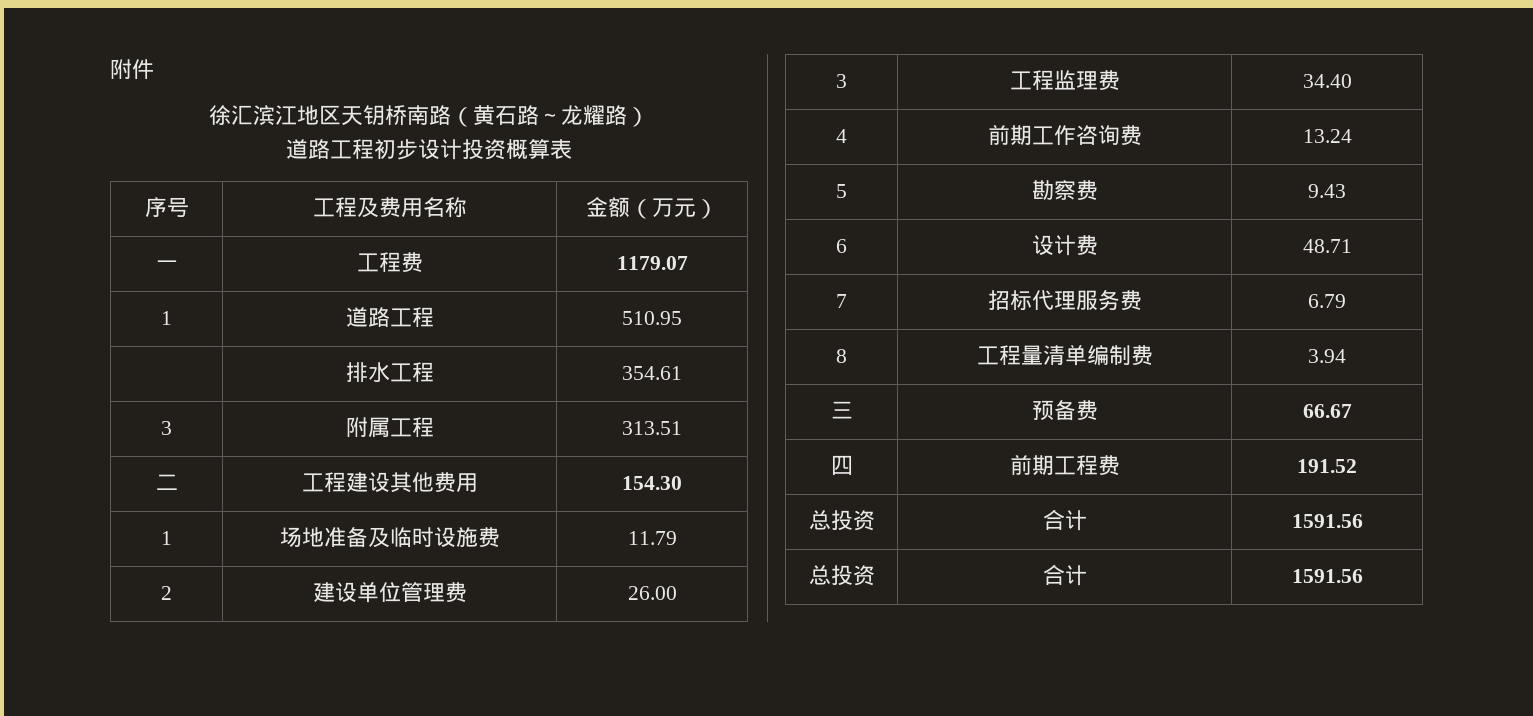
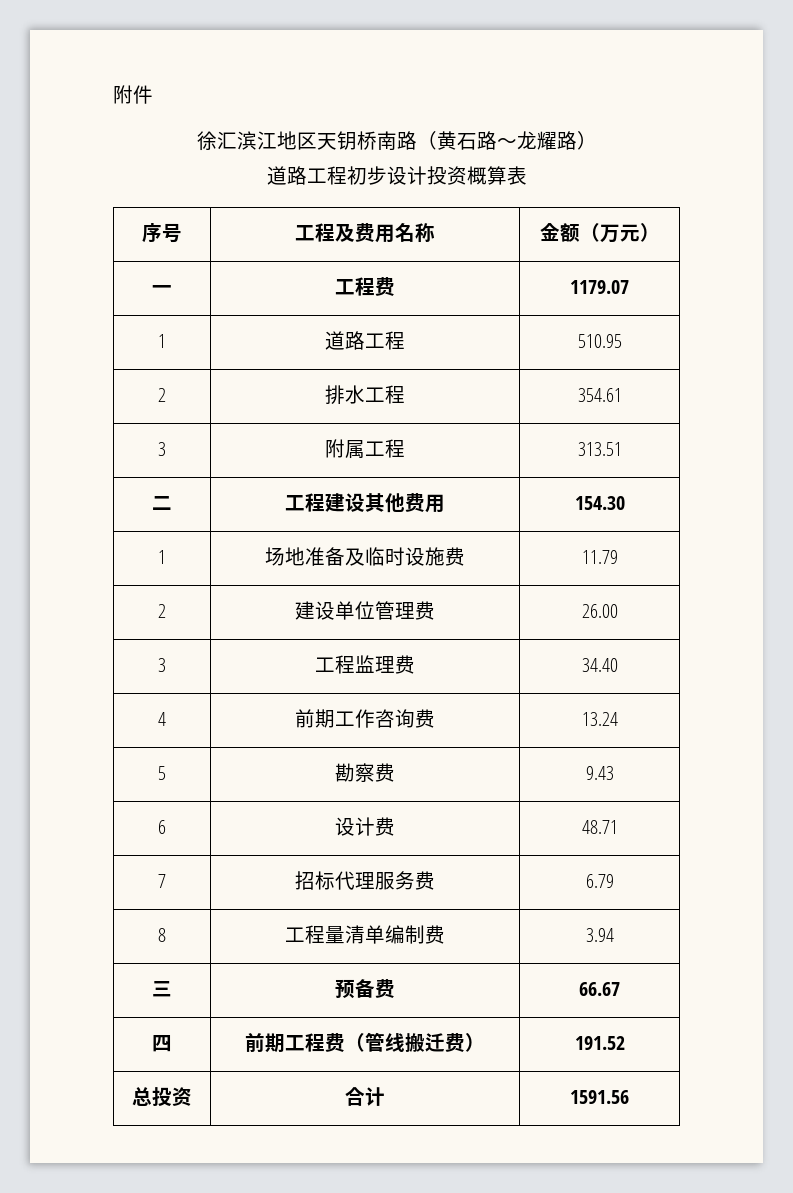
(682, 318) none -> [158,388,166,402] 2
(1120, 465) none -> [345,1032,485,1052] （管线搬迁费）
[808,565,875,586] [1042,564,1087,586] [1291,569,1363,583] // 总投资 | 合计 | 1591.56 -> (629, 1097) none

